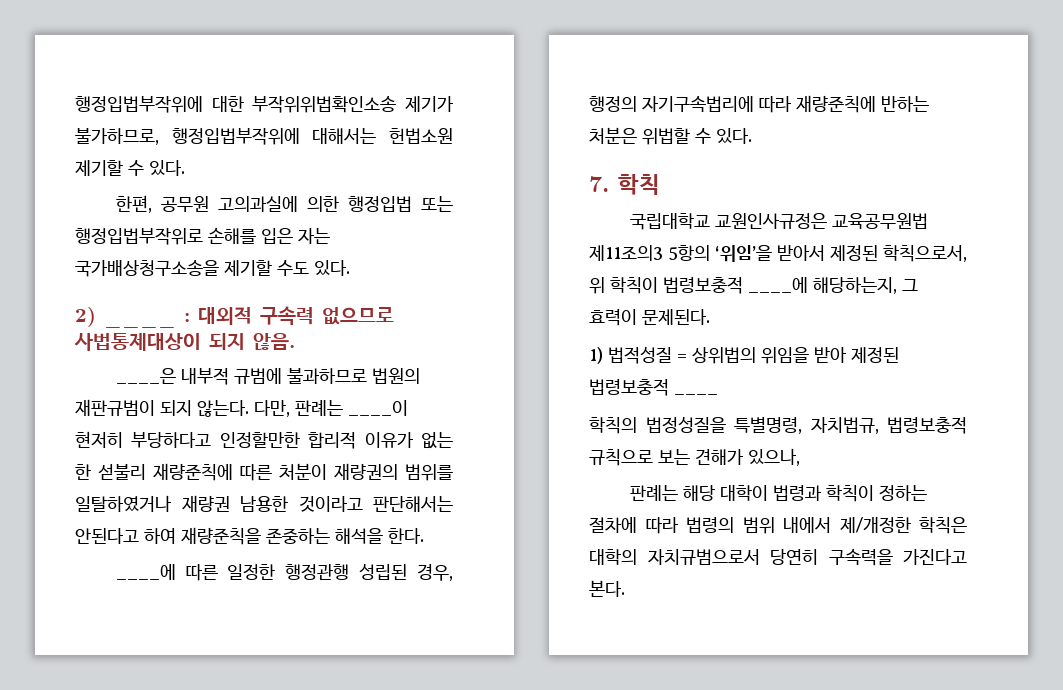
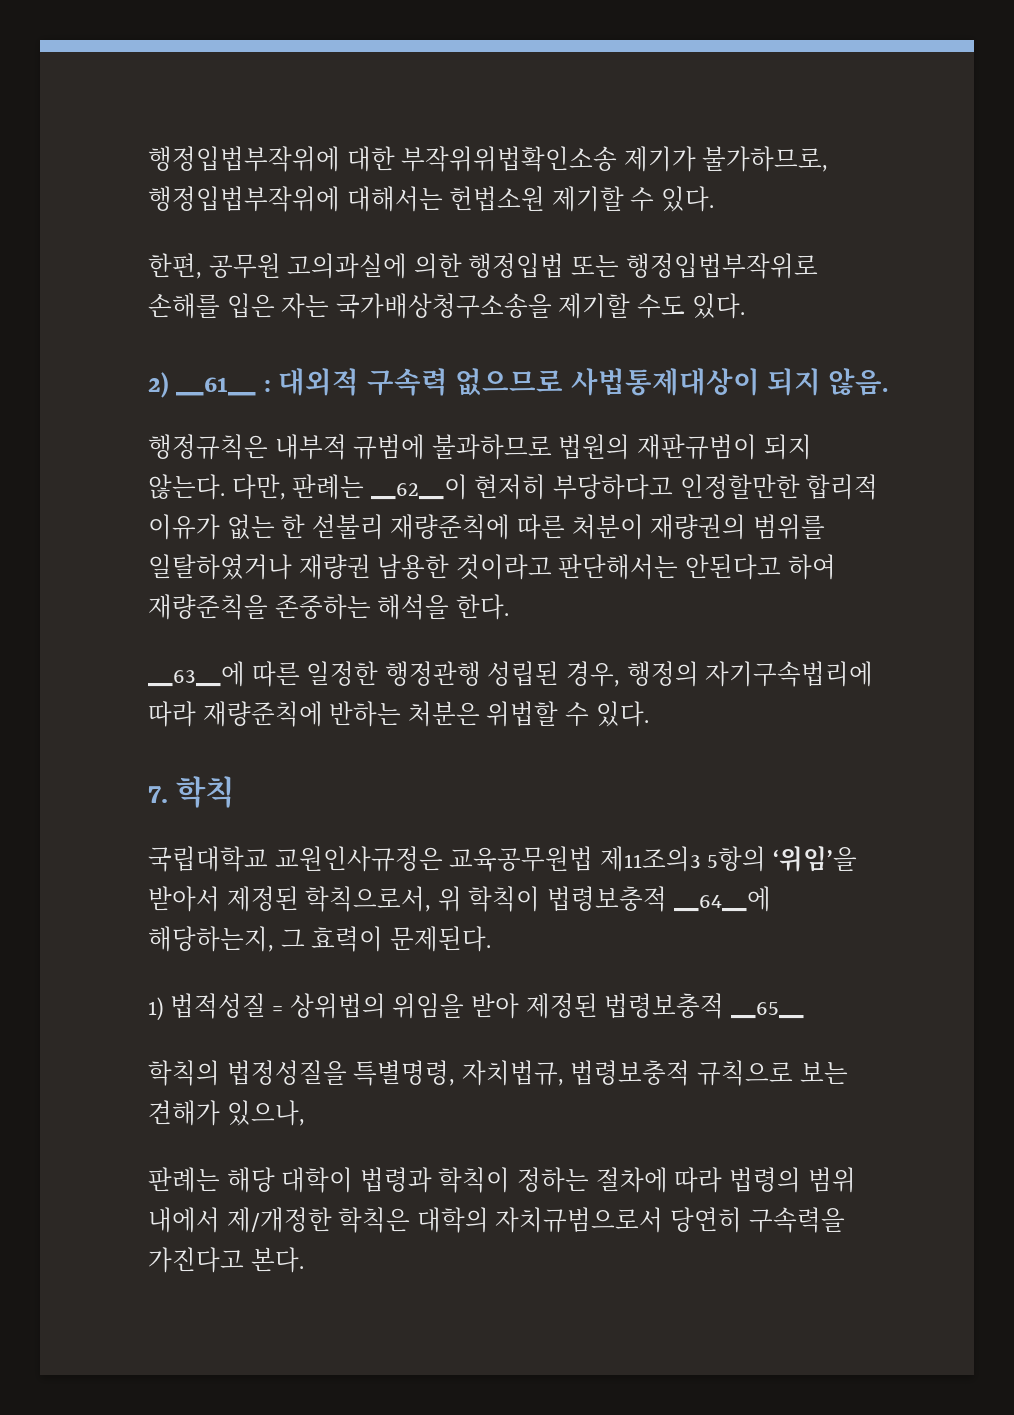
[104,322,176,328] ____ -> [176,377,257,396] ▁61▁
[115,368,176,384] ____은 -> [148,434,268,460] 행정규칙은
[348,400,408,416] ____이 -> [370,474,468,500] ▁62▁이
[115,564,176,580] ____에 -> [148,661,245,687] ▁63▁에
[748,277,808,293] ____에 -> [673,886,771,912] ▁64▁에
[674,393,718,395] ____ -> [730,1002,804,1019] ▁65▁

